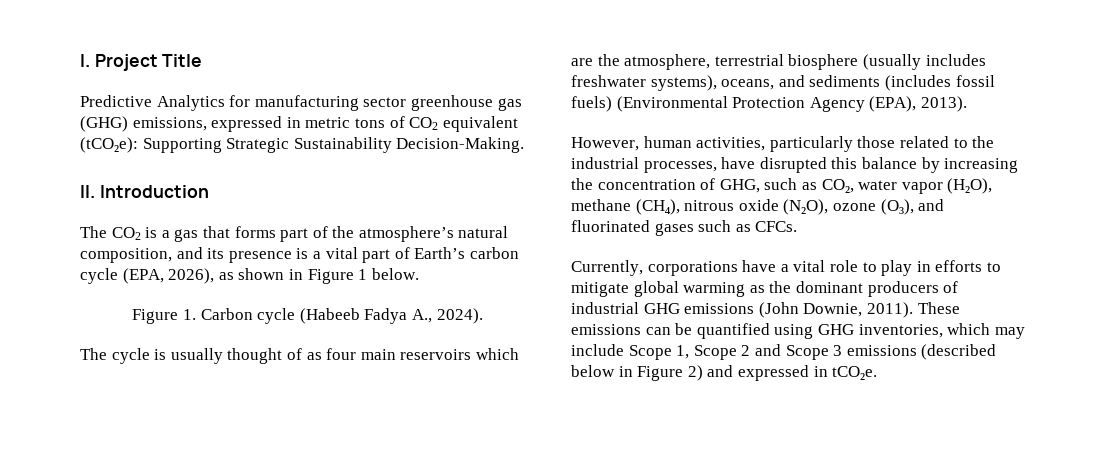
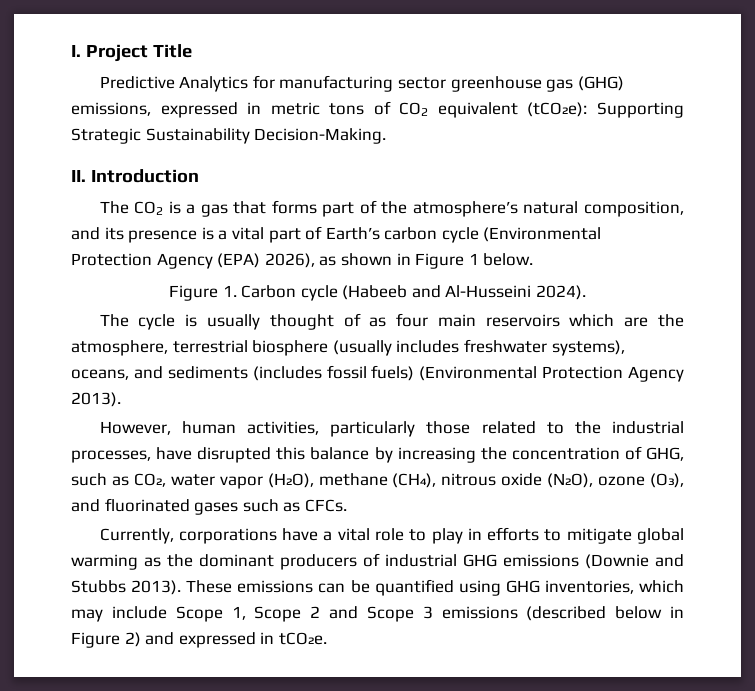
[122,268,164,284] (EPA, -> [483,227,602,242] [71,253,261,269] (Environmental Protection Agency (EPA)
[364,308,432,324] Fadya A., -> [411,285,532,298] and Al-Husseini
[869,96,917,112] (EPA), -> (684, 374) none
[758,302,913,318] (John Downie, 2011). -> [585,554,684,569] [71,580,182,595] (Downie and Stubbs 2013).

